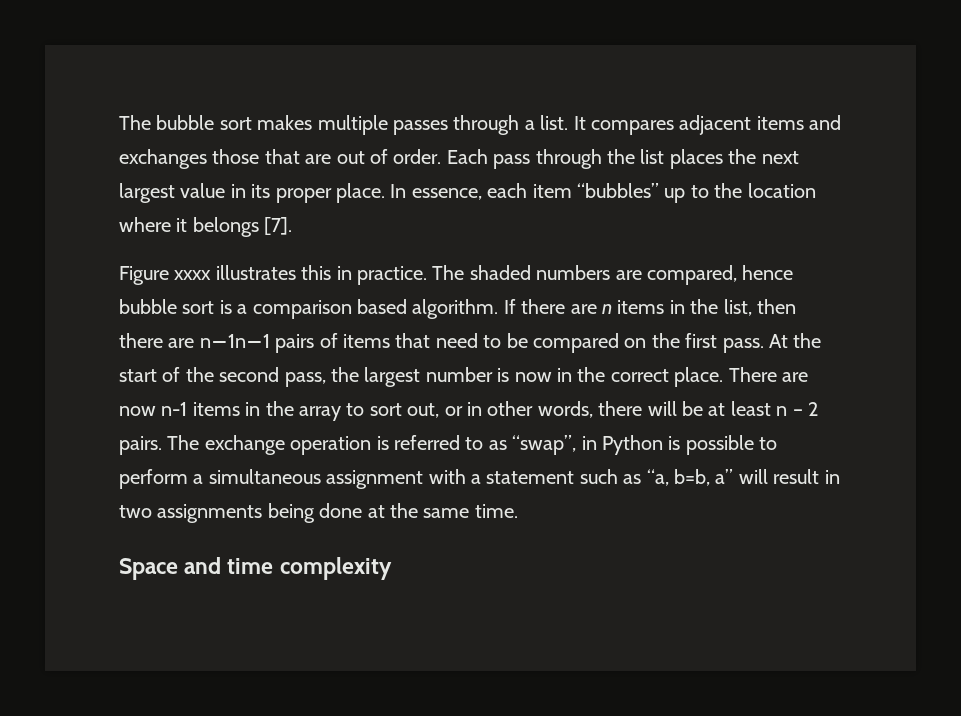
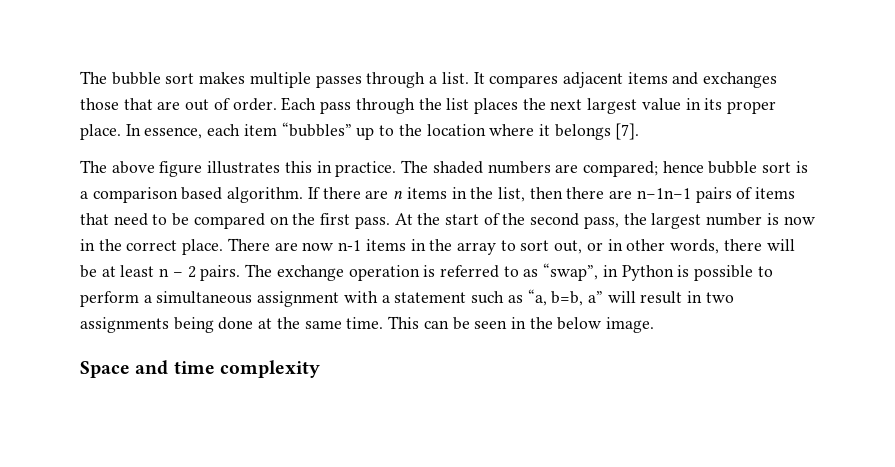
[119,266,212,285] Figure xxxx -> [80,160,203,177] The above figure
[646,265,737,285] compared, -> [582,161,658,177] compared;
(518, 511) none -> [388,316,655,333] This can be seen in the below image.

